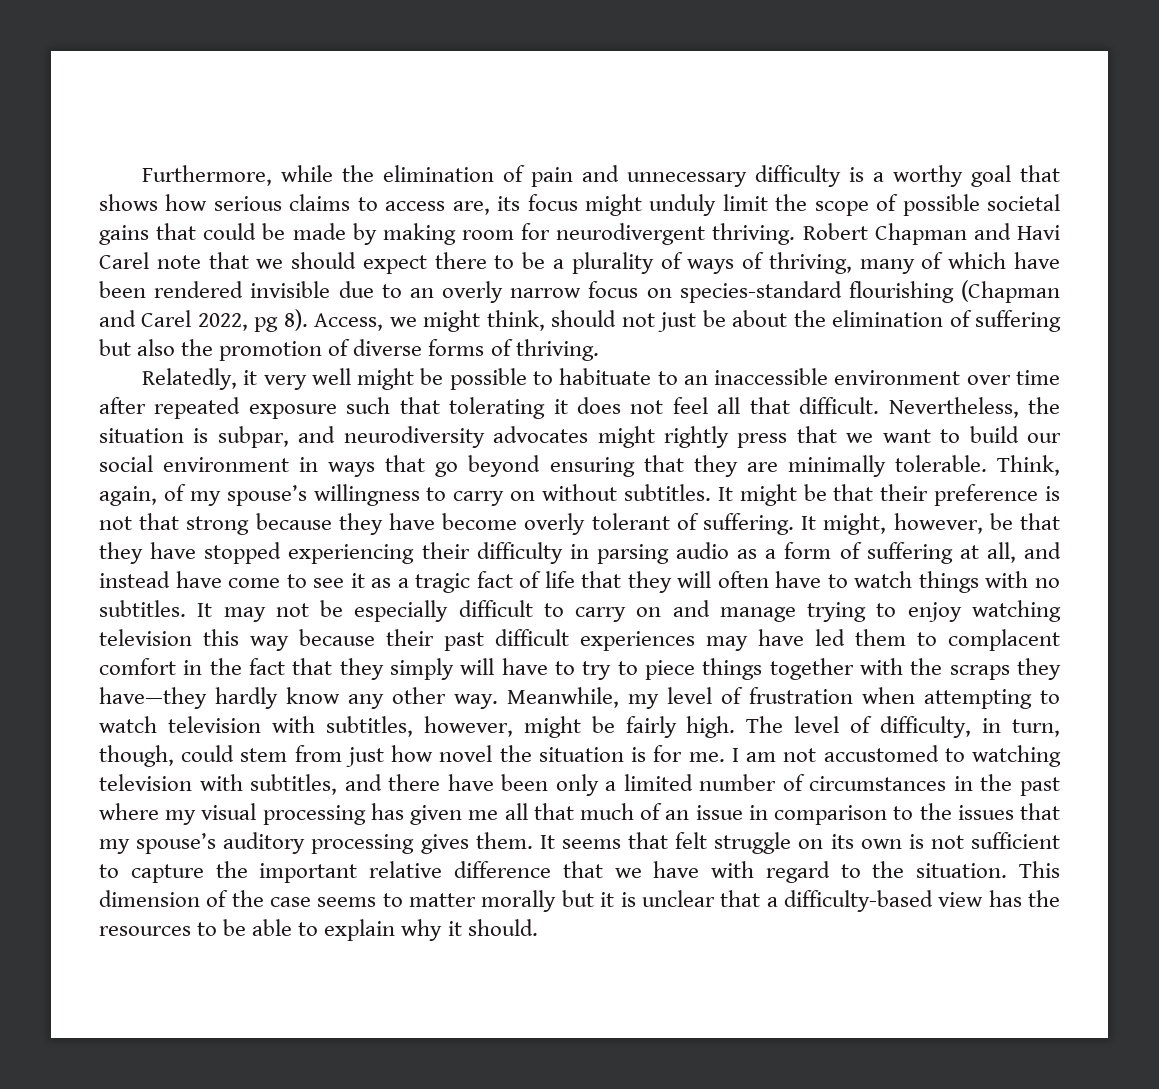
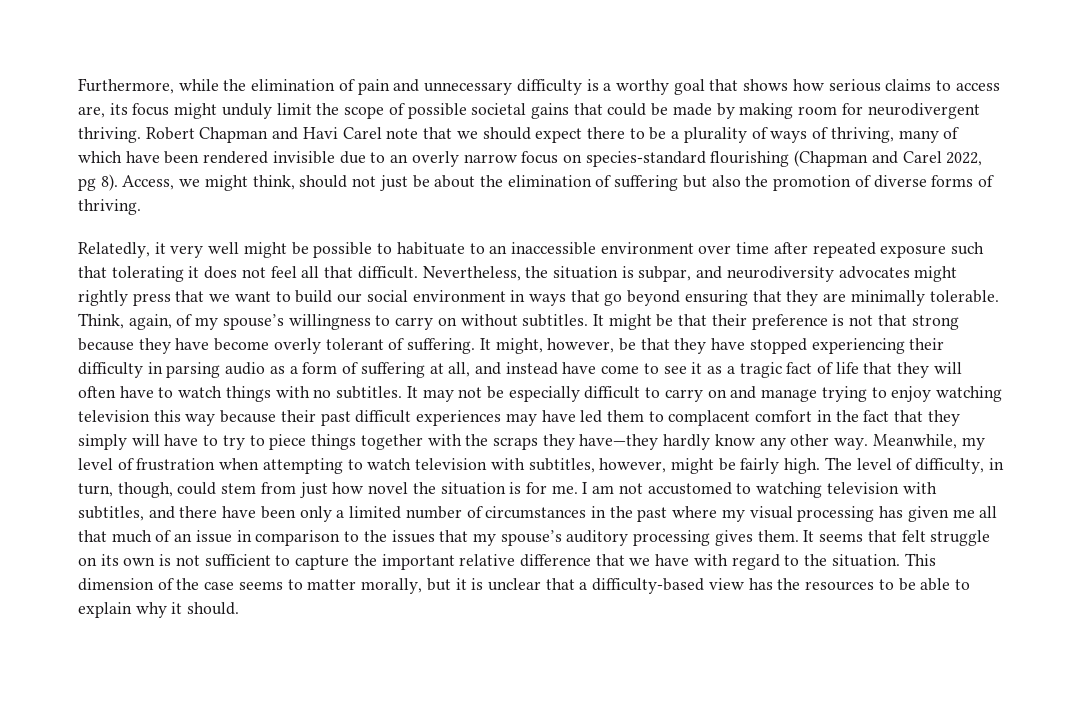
[481,890,557,912] morally -> [361,578,423,594] morally,

